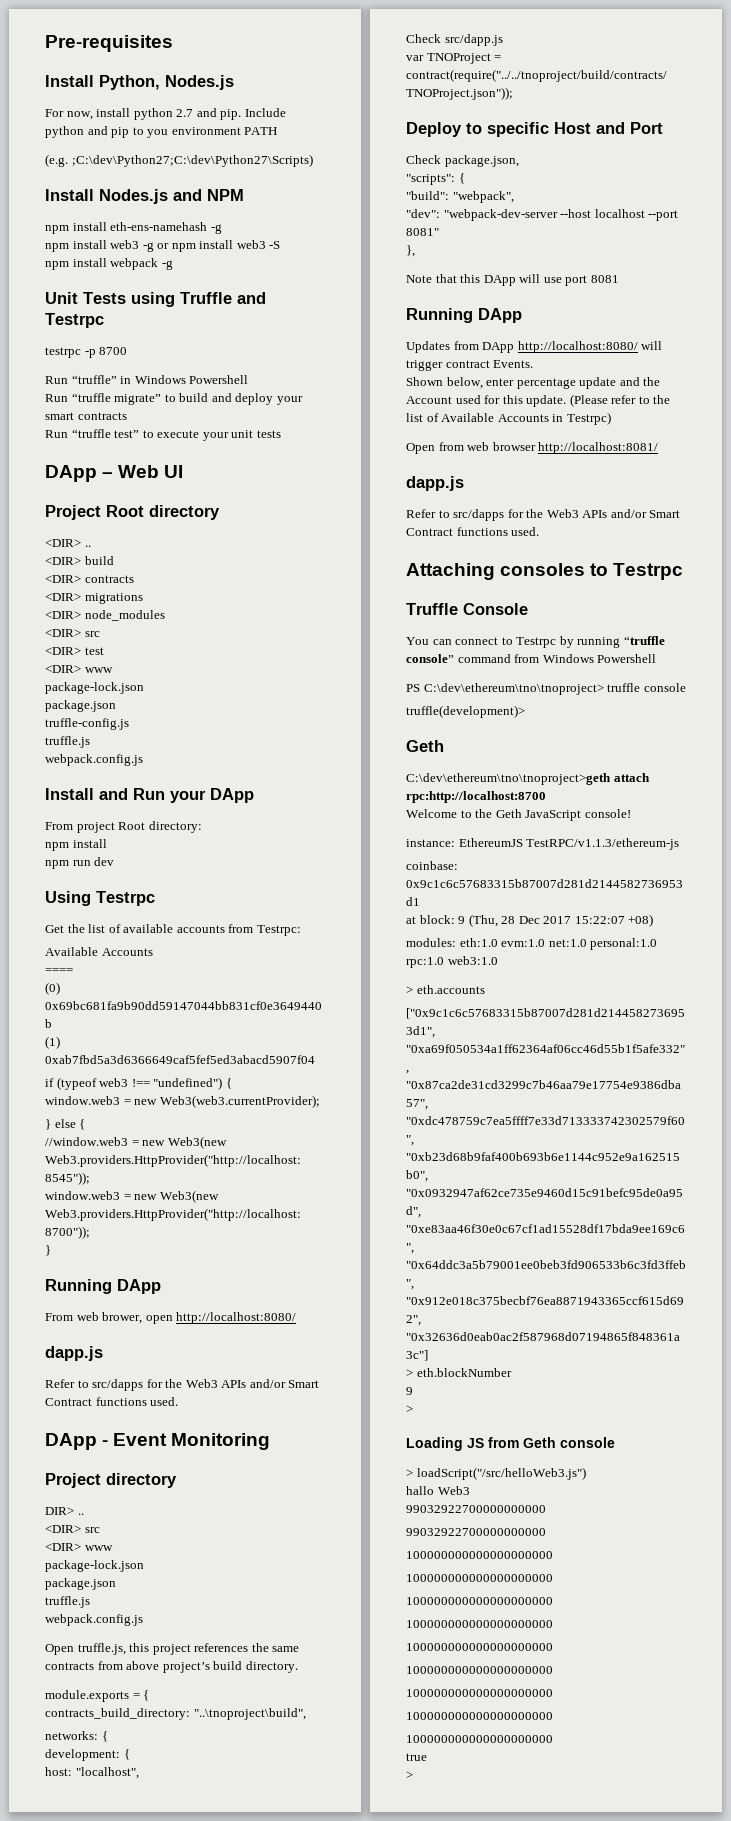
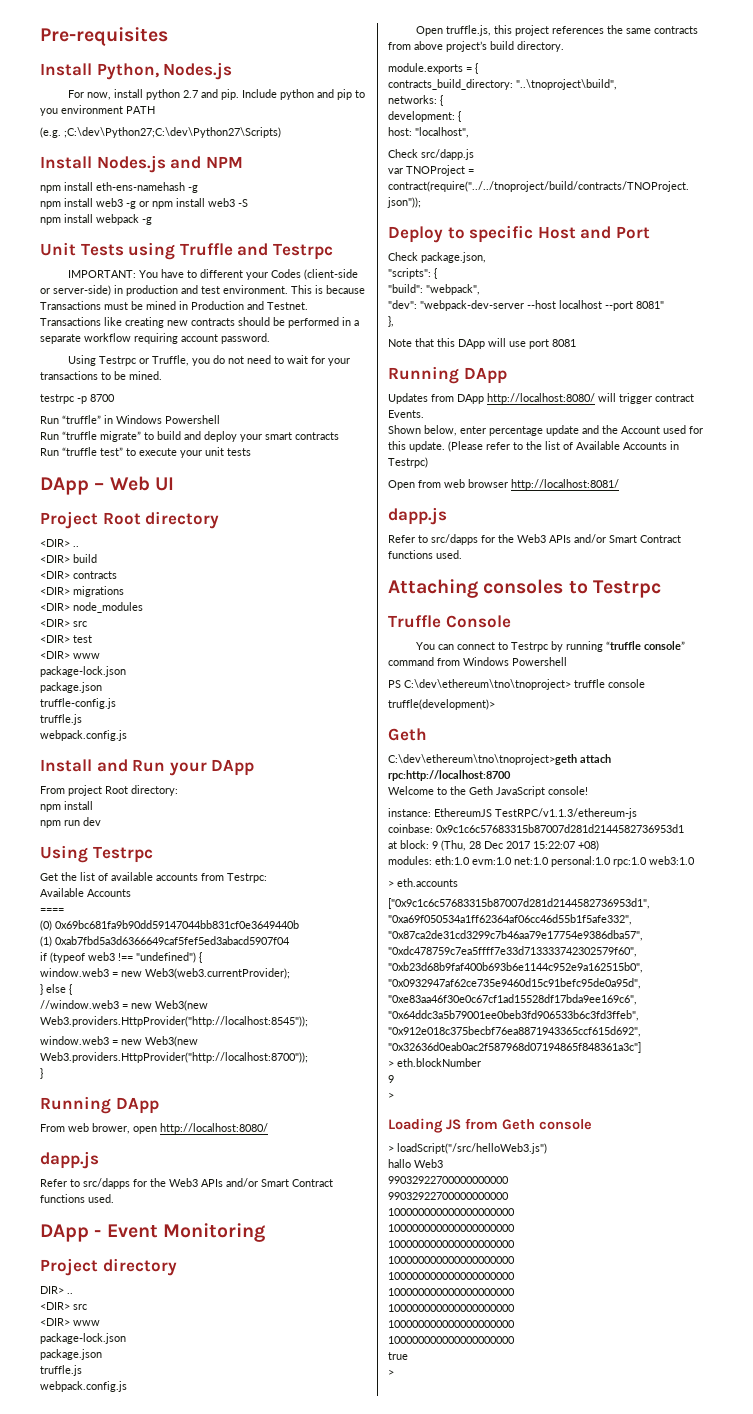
(104, 320) none -> [67,269,358,280] [40,285,365,296] [40,301,308,310] [40,317,359,328] [40,333,270,344] [67,355,350,366] [40,371,162,380] // IMPORTANT: You have to different your Codes (client-side or server-side) in production and test environment. This is because Transactions must be mined in Production and Testnet. Transactions like creating new contracts should be performed in a separate workflow requiring account password. // Using Testrpc or Truffle, you do not need to wait for your transactions to be mined.

